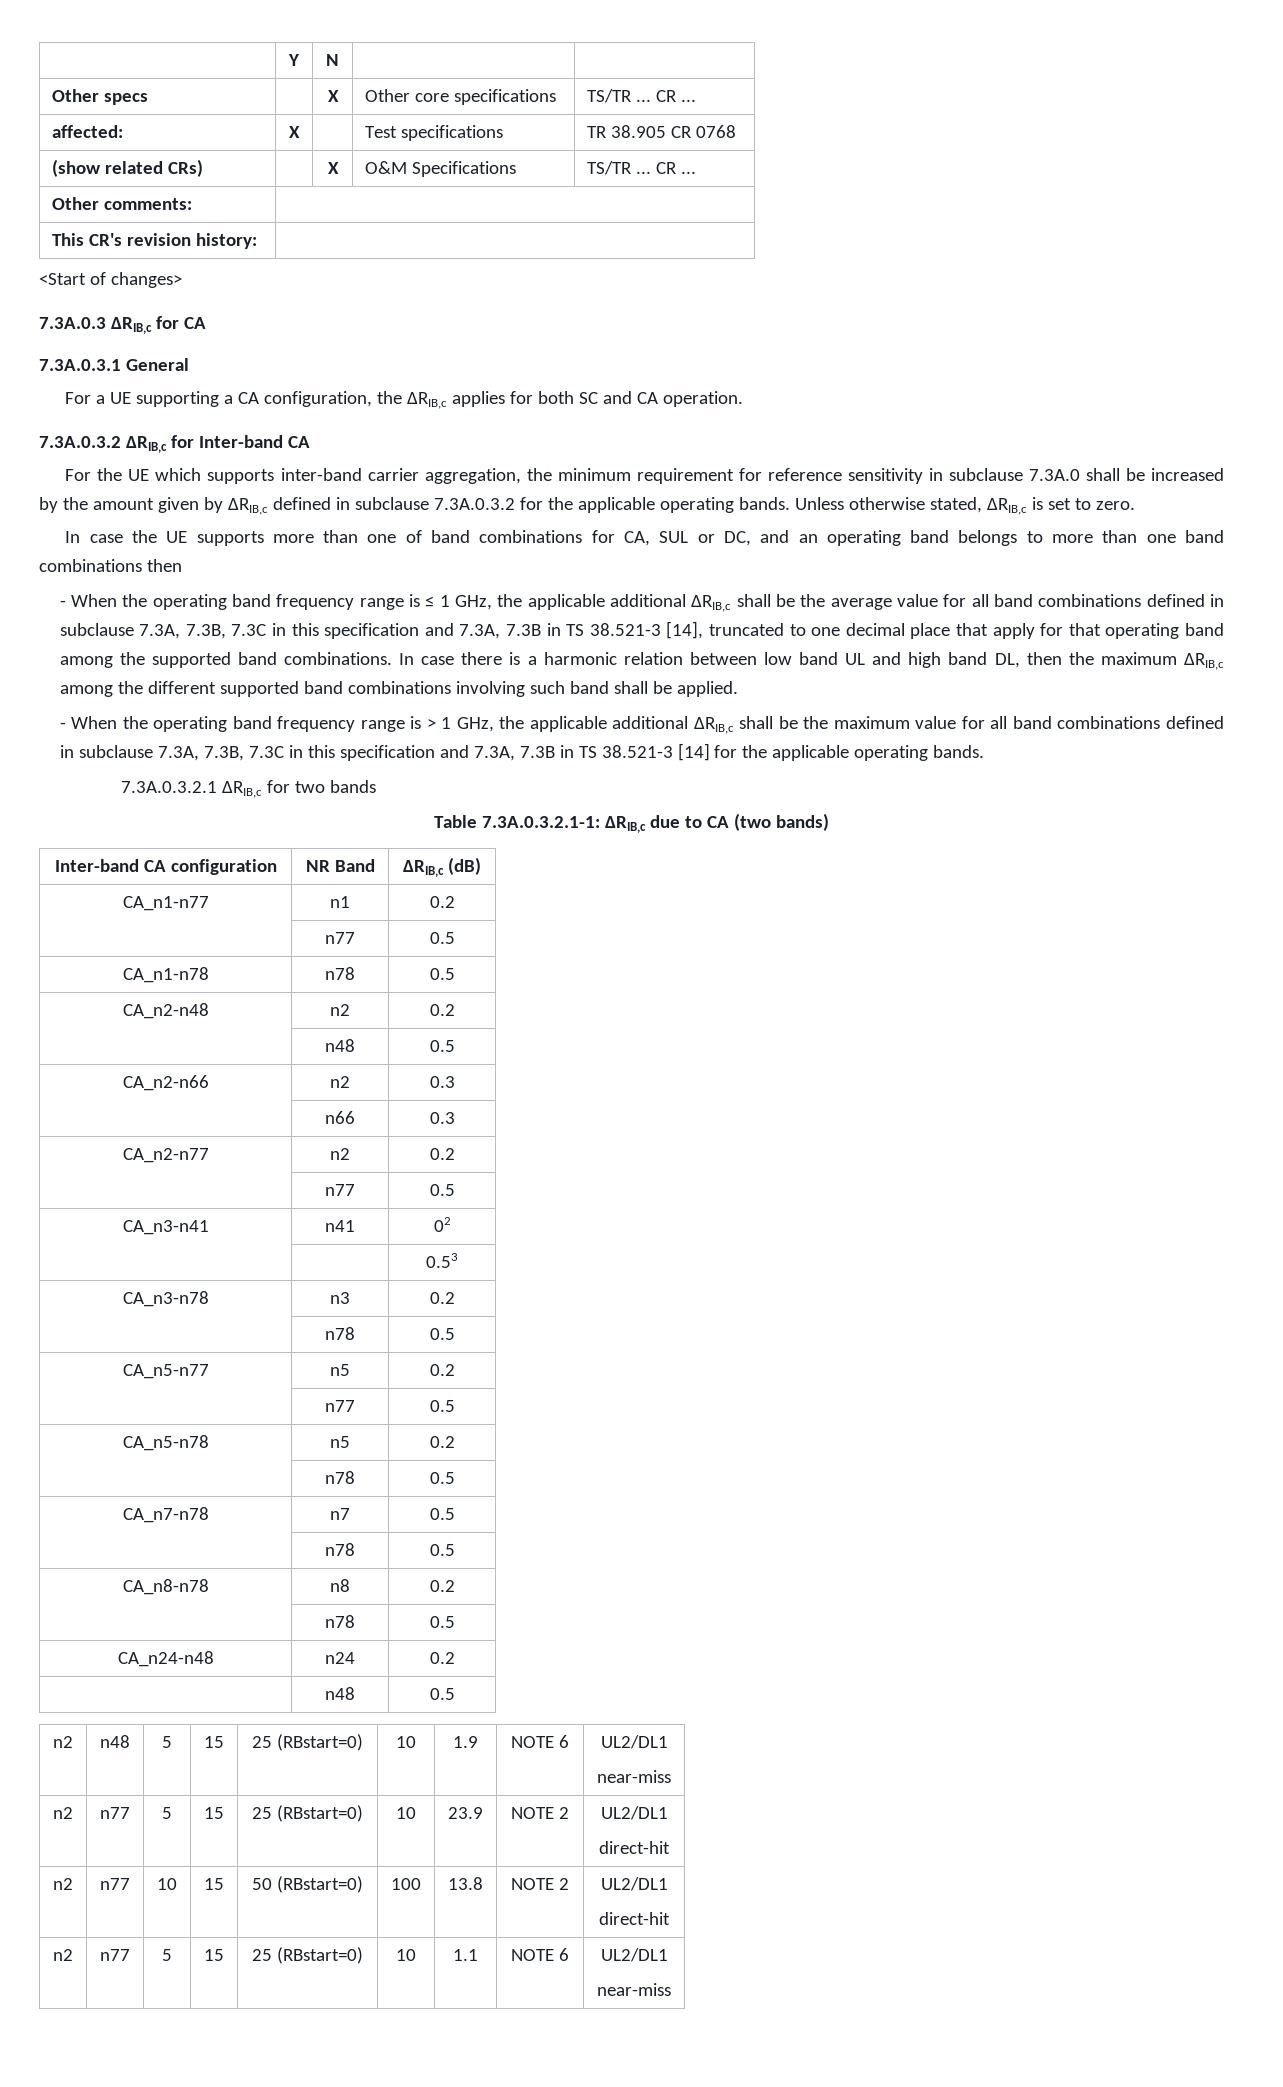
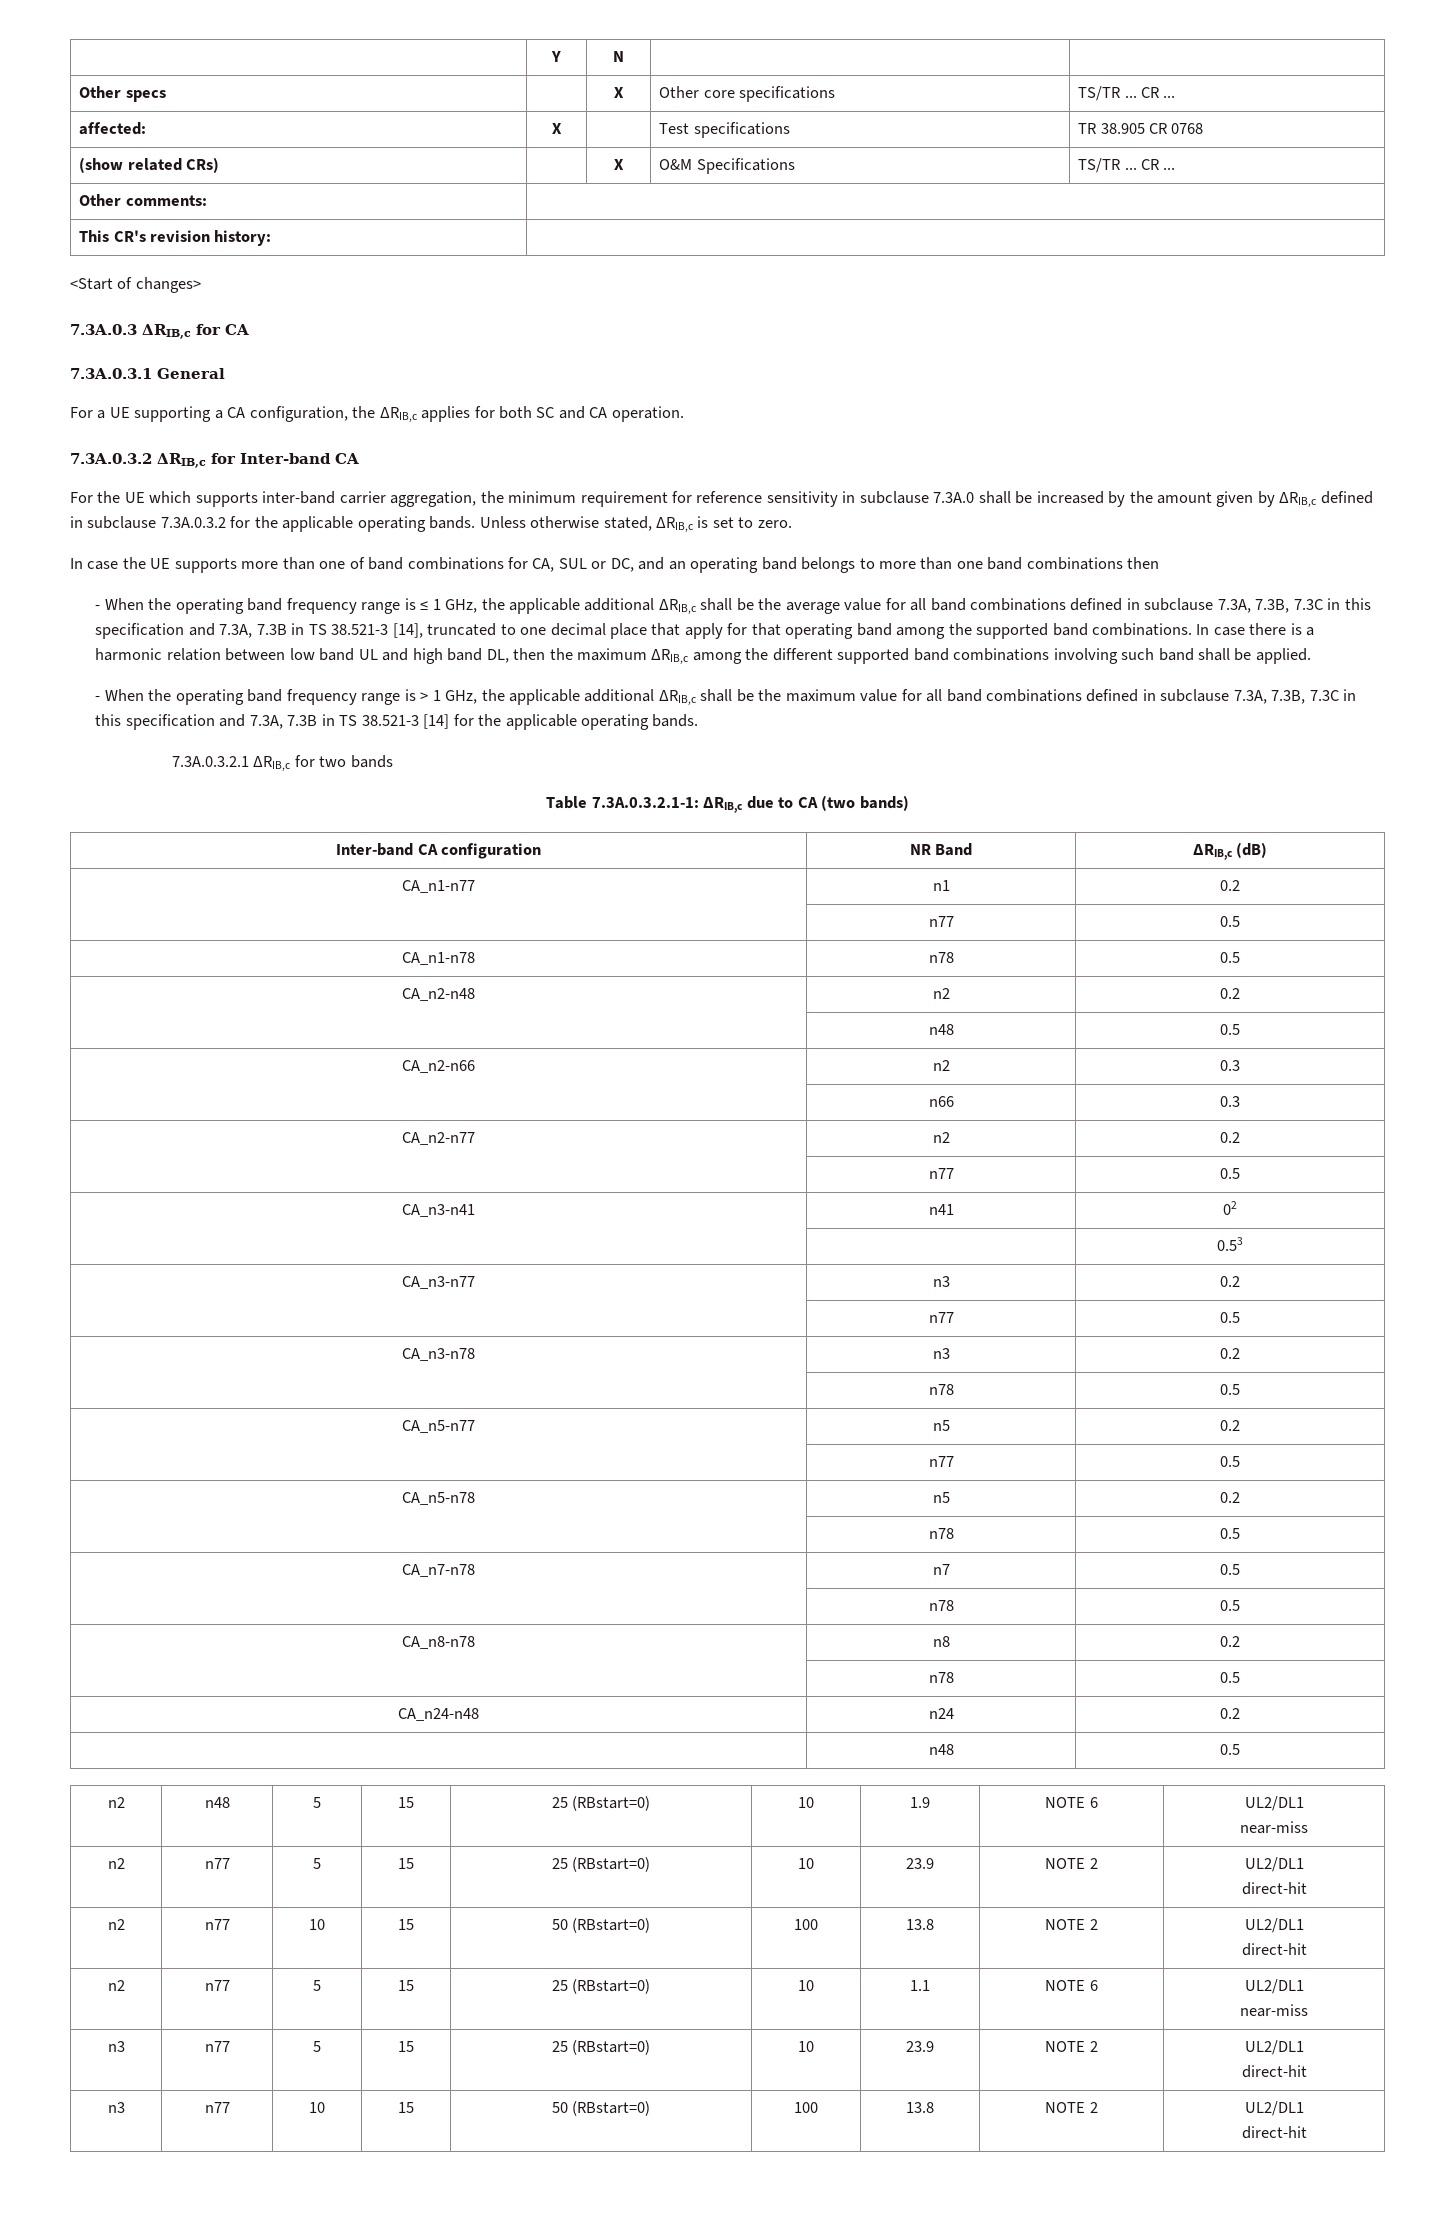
(458, 1260) none -> [402,1276,475,1289] [932,1276,950,1287] [1220,1276,1240,1287] [928,1312,954,1323] [1220,1312,1240,1323] // CA_n3-n77 | n3 | 0.2 // | n77 | 0.5
(671, 1989) none -> [107,2041,125,2052] [204,2041,230,2052] [313,2041,321,2052] [398,2041,414,2052] [551,2040,651,2055] [798,2041,814,2052] [906,2041,934,2052] [1045,2041,1098,2052] [1244,2040,1304,2055] [1241,2065,1307,2078] [107,2102,125,2113] [204,2102,230,2113] [309,2102,325,2113] [398,2102,414,2113] [551,2101,651,2116] [794,2102,818,2113] [906,2102,934,2113] [1045,2102,1098,2113] [1244,2101,1304,2116] [1241,2126,1307,2139] // n3 | n77 | 5 | 15 | 25 (RBstart=0) | 10 | 23.9 | NOTE 2 | UL2/DL1 // direct-hit // n3 | n77 | 10 | 15 | 50 (RBstart=0) | 100 | 13.8 | NOTE 2 | UL2/DL1 // direct-hit

